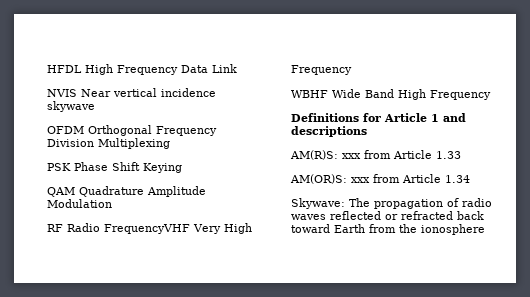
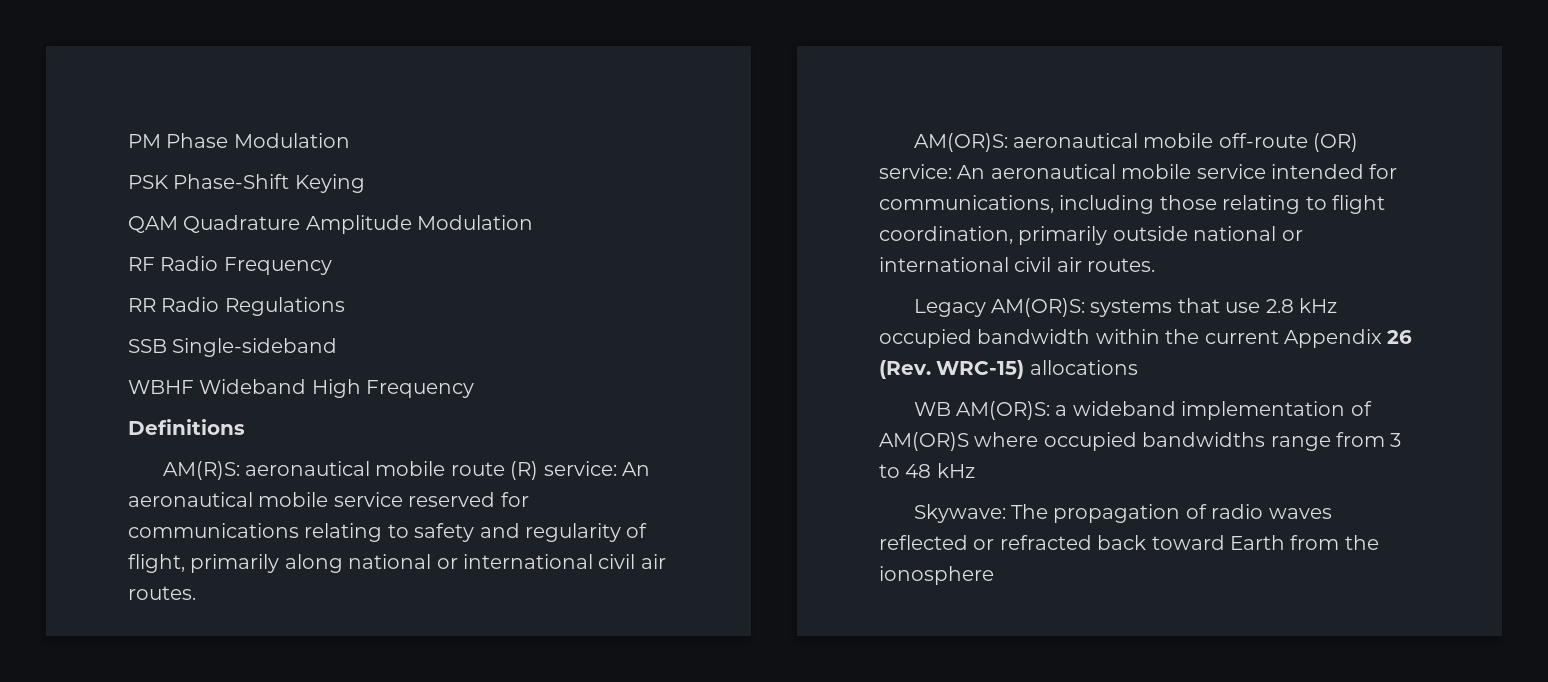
[47,64,237,75] [47,88,216,97] [47,101,95,112] [47,125,217,136] [47,138,170,149] HFDL High Frequency Data Link // NVIS Near vertical incidence skywave // OFDM Orthogonal Frequency Division Multiplexing -> [128,133,350,148] PM Phase Modulation
[74,162,140,171] Phase Shift -> [173,174,290,189] Phase-Shift
[104,223,252,234] [291,65,352,75] FrequencyVHF Very High Frequency -> [223,257,332,275] [128,297,345,316] [128,338,338,357] Frequency // RR Radio Regulations // SSB Single-sideband
[332,89,394,98] Wide Band -> [199,379,307,394] Wideband
[363,113,466,122] [291,126,367,137] [290,150,461,160] [290,174,470,184] for Article 1 and descriptions // AM(R)S: xxx from Article 1.33 // AM(OR)S: xxx from Article 1.34 -> [162,461,651,480] [128,492,529,507] [128,523,648,542] [128,554,666,573] [128,586,196,600] [913,133,1359,152] [879,164,1398,179] [879,195,1385,214] [879,226,1303,245] [879,257,1156,272] [913,298,1338,317] [879,329,1413,348] [879,360,1138,379] [913,401,1372,420] [879,432,1402,451] [879,463,975,478] // AM(R)S: aeronautical mobile route (R) service: An aeronautical mobile service reserved for communications relating to safety and regularity of flight, primarily along national or international civil air routes. // AM(OR)S: aeronautical mobile off-route (OR) service: An aeronautical mobile service intended for communications, including those relating to flight coordination, primarily outside national or international civil air routes. // Legacy AM(OR)S: systems that use 2.8 kHz occupied bandwidth within the current Appendix 26 (Rev. WRC-15) allocations // WB AM(OR)S: a wideband implementation of AM(OR)S where occupied bandwidths range from 3 to 48 kHz

